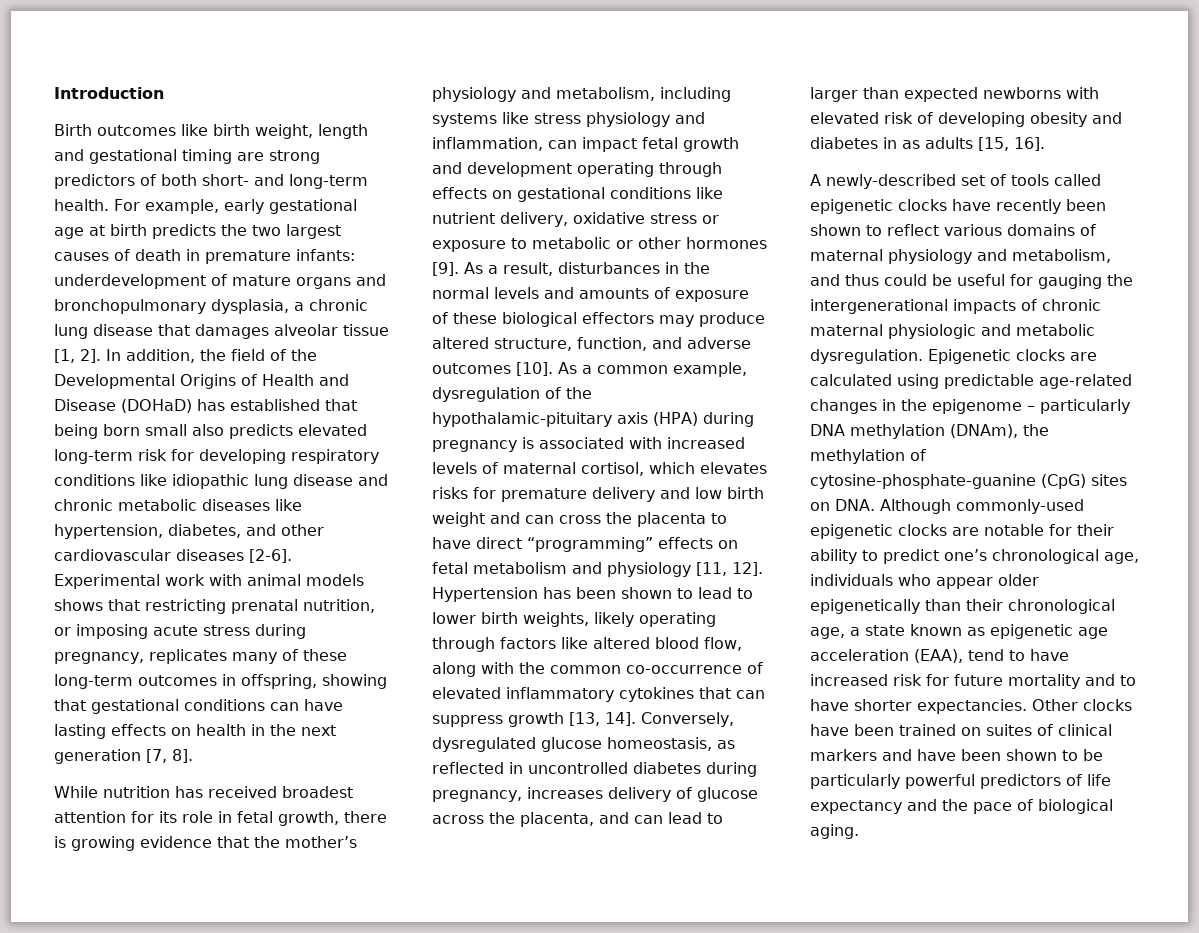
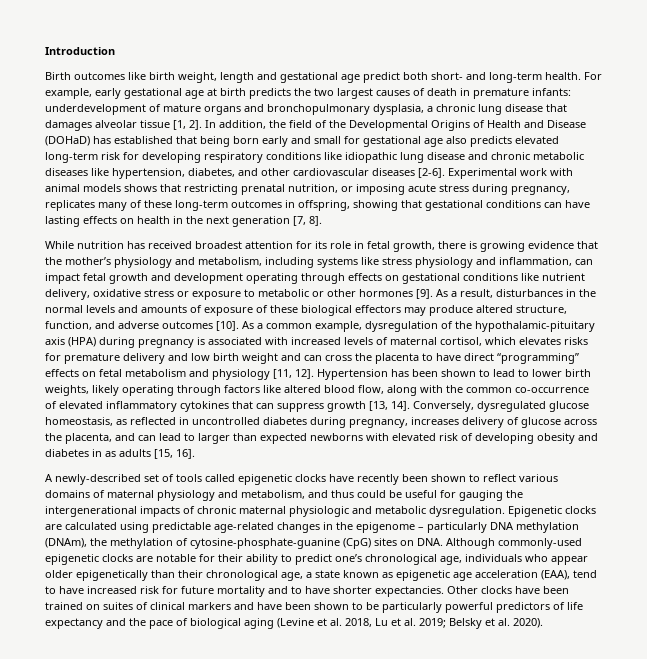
[182,149,320,164] [54,174,156,189] timing are strong predictors of -> [341,72,400,83] age predict
[145,424,187,436] small -> [262,136,443,147] early and small for gestational age
[810,824,859,839] aging. -> [244,618,543,629] aging (Levine et al. 2018, Lu et al. 2019; Belsky et al. 2020).

